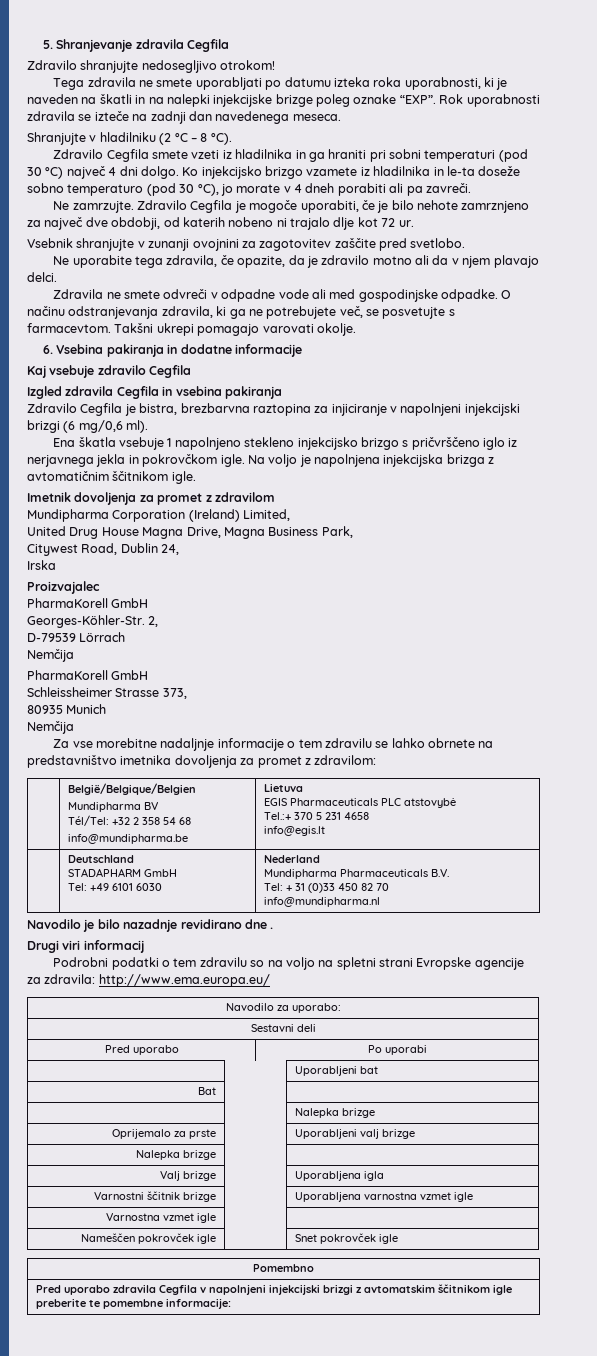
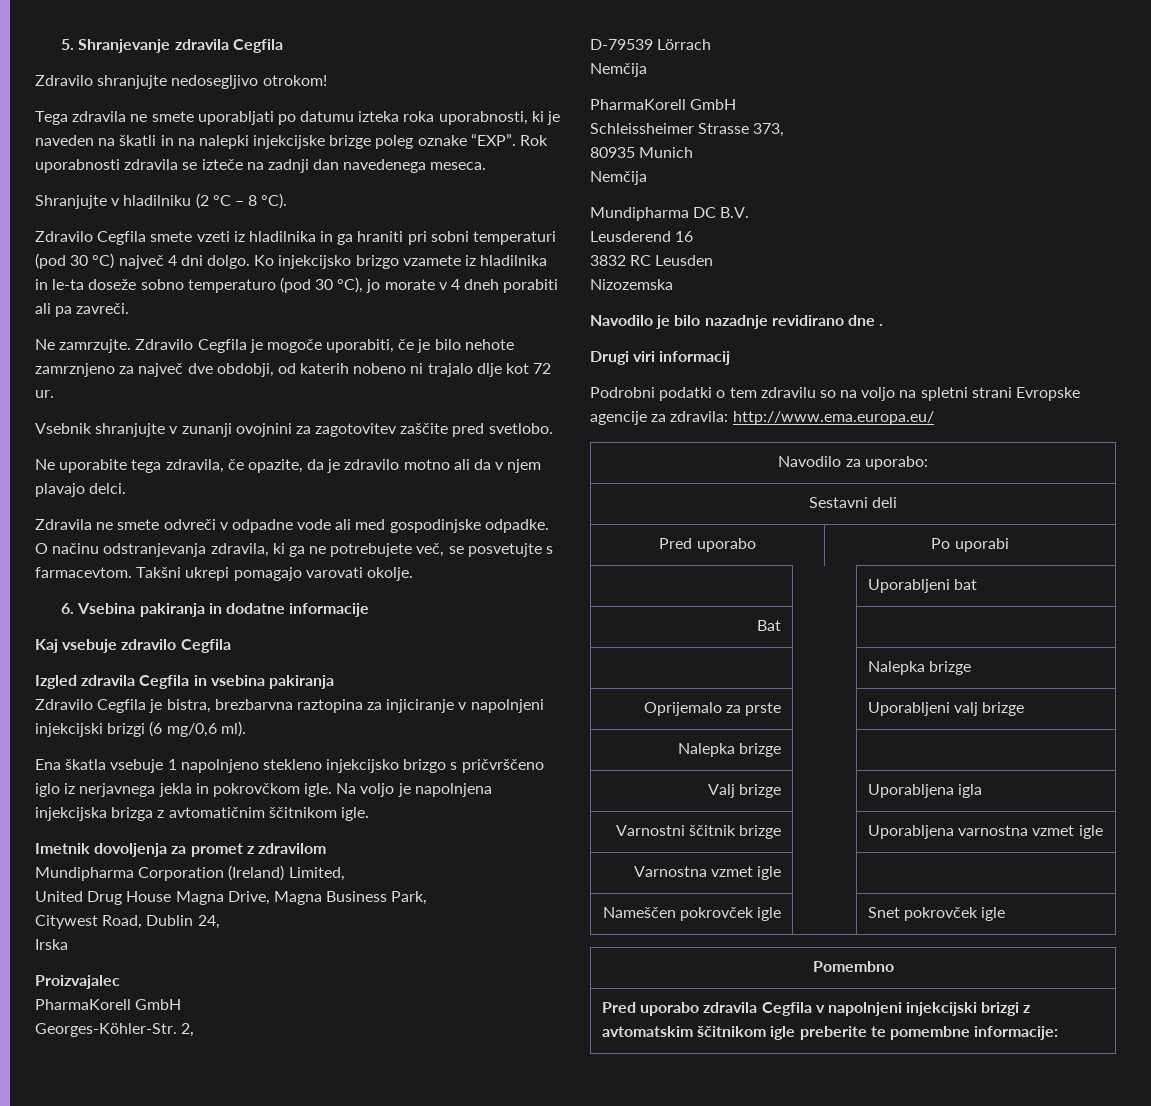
[53,738,494,751] [27,755,377,768] [68,783,197,795] [68,802,160,812] [68,815,192,826] [68,834,189,844] [264,783,304,792] [264,798,457,808] [264,812,370,820] [264,826,326,836] [68,855,135,863] [68,868,178,877] [68,883,163,891] [264,855,321,863] [264,869,450,879] [264,883,390,893] [264,897,381,907] Za vse morebitne nadaljnje informacije o tem zdravilu se lahko obrnete na predstavništvo imetnika dovoljenja za promet z zdravilom: // | België/Belgique/Belgien // Mundipharma BV // Tél/Tel: +32 2 358 54 68 // info@mundipharma.be | Lietuva // EGIS Pharmaceuticals PLC atstovybė // Tel.:+ 370 5 231 4658 // info@egis.lt // | Deutschland // STADAPHARM GmbH // Tel: +49 6101 6030 | Nederland // Mundipharma Pharmaceuticals B.V. // Tel: + 31 (0)33 450 82 70 // info@mundipharma.nl -> [590,207,750,221] [590,231,694,242] [590,255,714,266] [590,279,673,290] Mundipharma DC B.V. // Leusderend 16 // 3832 RC Leusden // Nizozemska

